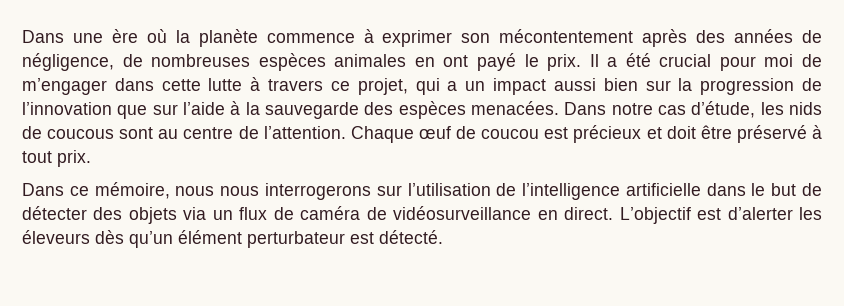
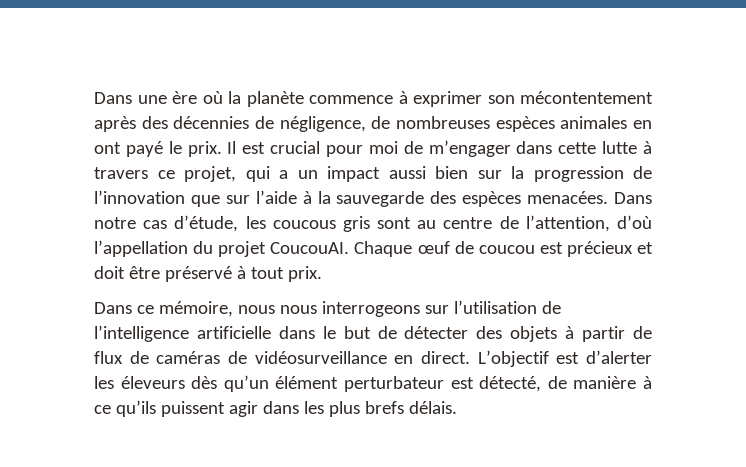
[734,29,794,43] années -> [173,116,250,129] décennies
[607,53,651,67] a été -> [242,142,266,154] est
[789,102,823,115] [22,126,115,139] nids de coucous -> [272,216,370,232] coucous gris
[263,126,346,139] l’attention. -> [525,215,652,232] [94,240,350,257] l’attention, d’où l’appellation du projet CoucouAI.
[264,183,371,200] interrogerons -> [321,301,420,317] interrogeons
[183,207,233,220] via un -> [565,326,652,342] à partir de
[300,206,361,220] caméra -> [156,351,221,364] caméras
[379,230,443,244] détecté. -> [479,376,653,392] [94,400,457,417] détecté, de manière à ce qu’ils puissent agir dans les plus brefs délais.

